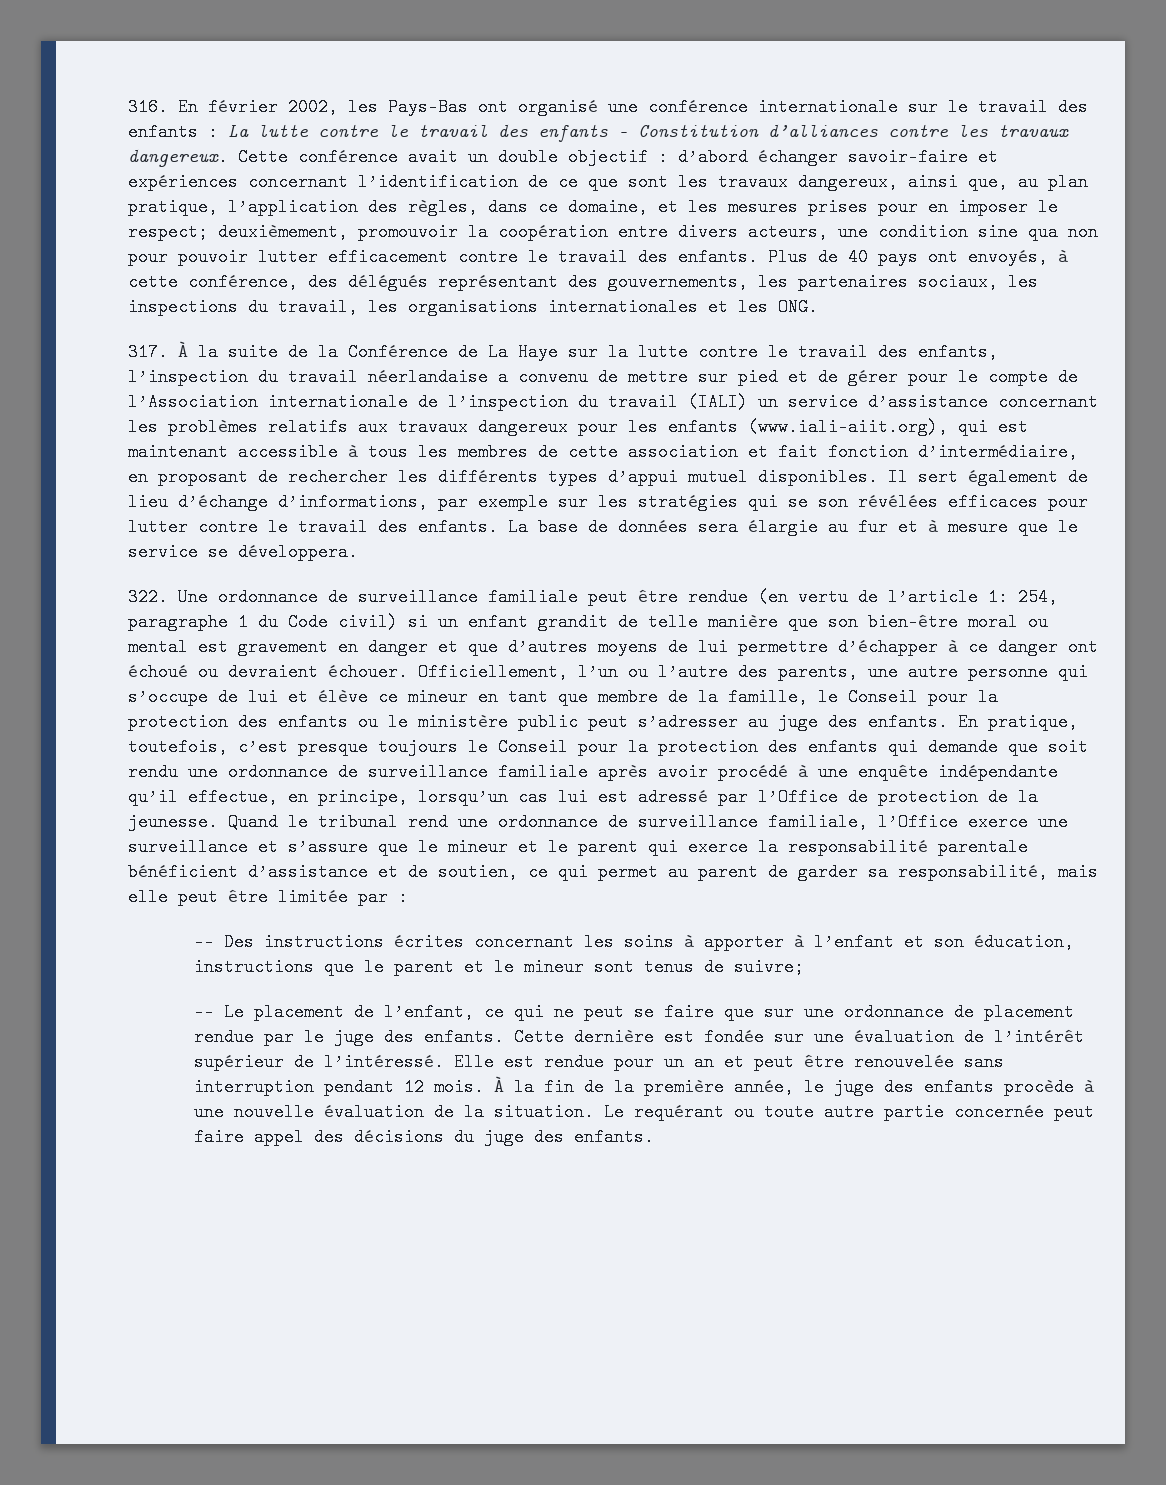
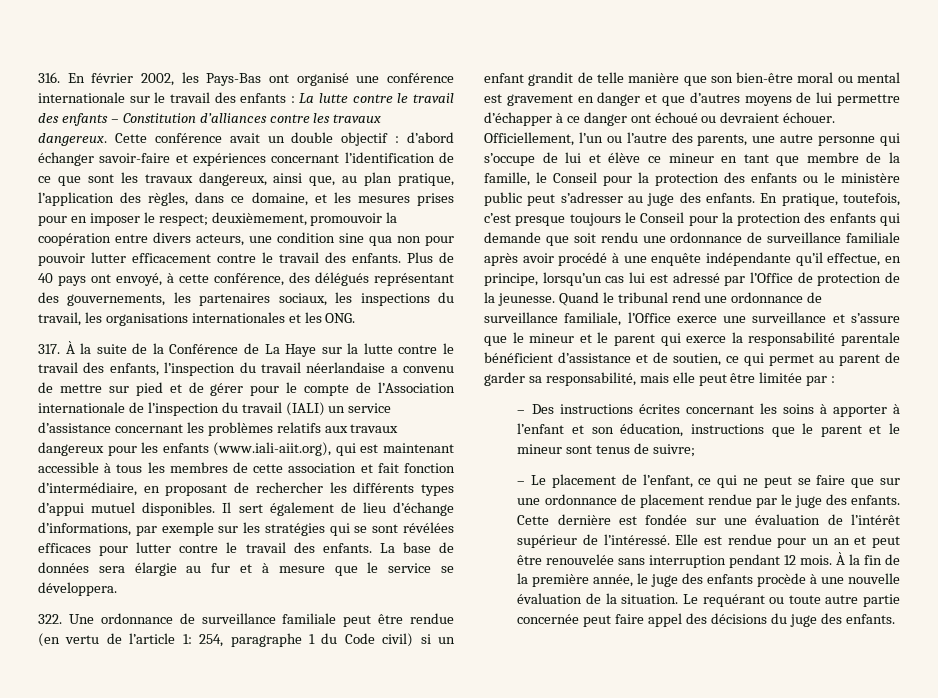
[968,248,1048,266] envoyés, -> [116,273,162,286] envoyé,
[818,493,848,511] son -> [372,524,399,533] sont
[193,933,214,951] -- -> [517,410,526,414] –
[193,1003,214,1021] -- -> [517,481,526,485] –

